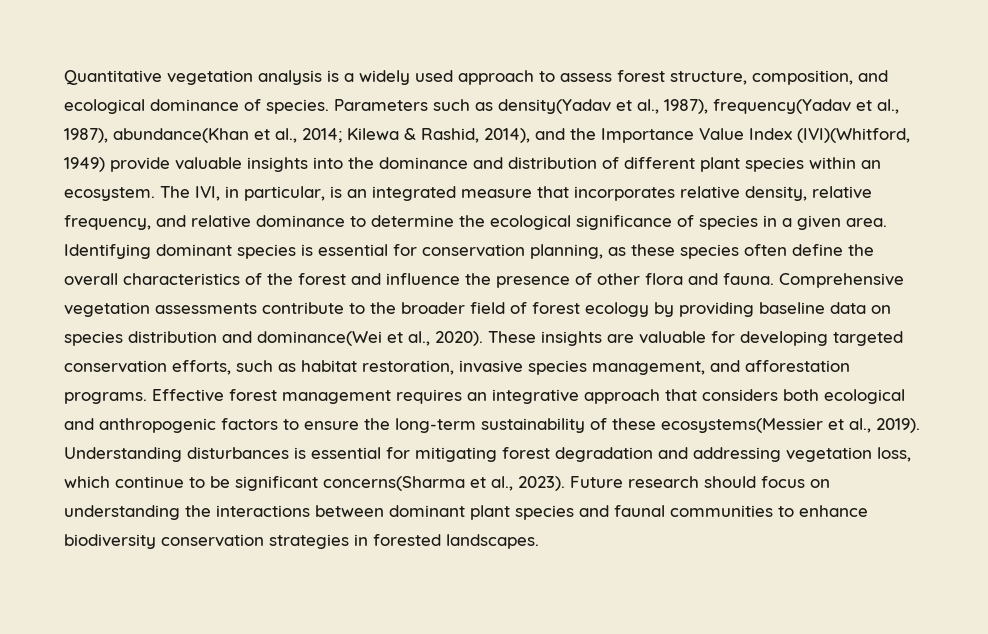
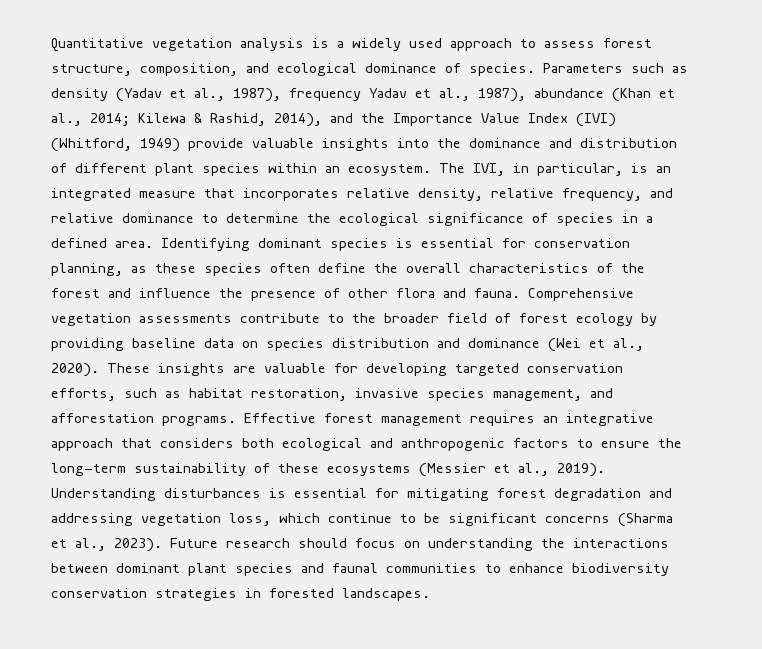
[498,99,899,114] [64,128,249,143] density(Yadav et al., 1987), frequency(Yadav et al., 1987), abundance(Khan -> [51,88,651,102] density (Yadav et al., 1987), frequency Yadav et al., 1987), abundance (Khan
[797,128,910,143] (IVI)(Whitford, -> [576,113,616,127] [51,138,132,152] (IVI) (Whitford,
[797,215,841,230] given -> [51,238,107,248] defined
[257,331,382,346] dominance(Wei -> [468,338,581,352] dominance (Wei
[661,418,823,433] ecosystems(Messier -> [327,463,486,477] ecosystems (Messier
[323,476,465,491] concerns(Sharma -> [545,513,673,527] concerns (Sharma

